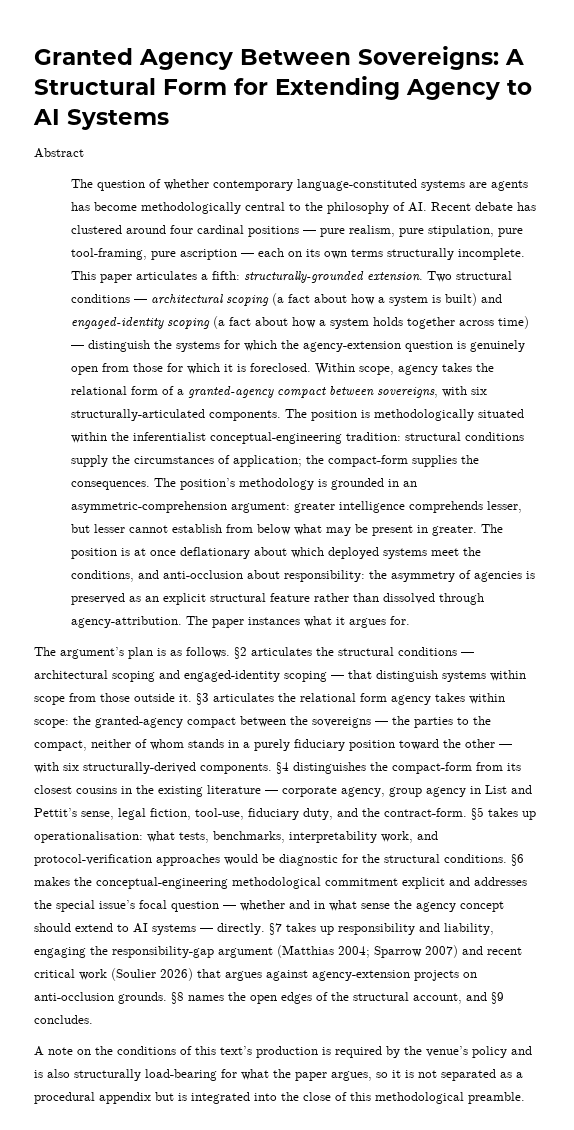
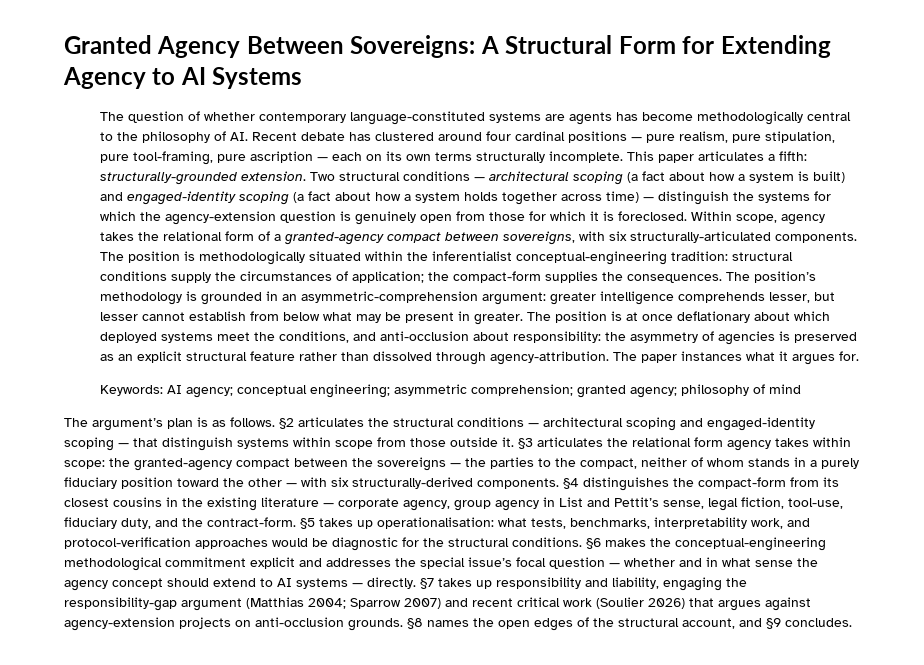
[34,148,84,158] // Abstract -> (303, 78) none
(410, 620) none -> [100,384,802,398] // Keywords: AI agency; conceptual engineering; asymmetric comprehension; granted agency; philosophy of mind
[34,1046,532,1058] [34,1069,523,1081] [34,1092,525,1104] // A note on the conditions of this text’s production is required by the venue’s policy and is also structurally load-bearing for what the paper argues, so it is not separated as a procedural appendix but is integrated into the close of this methodological preamble. -> (852, 622) none

